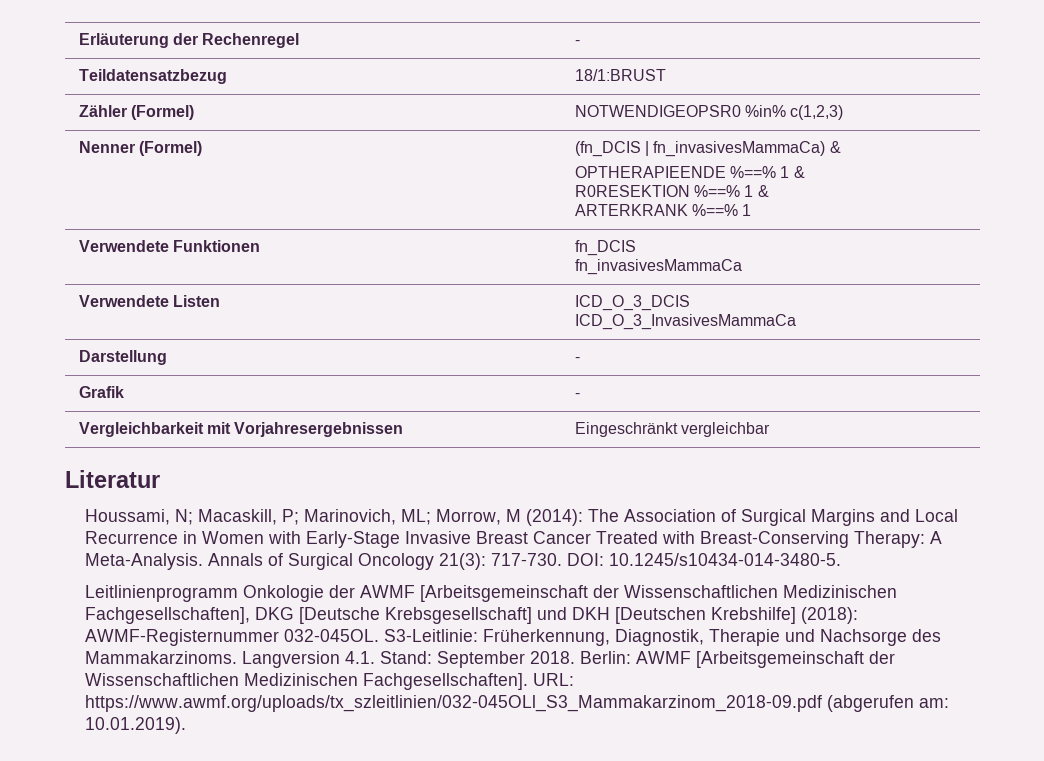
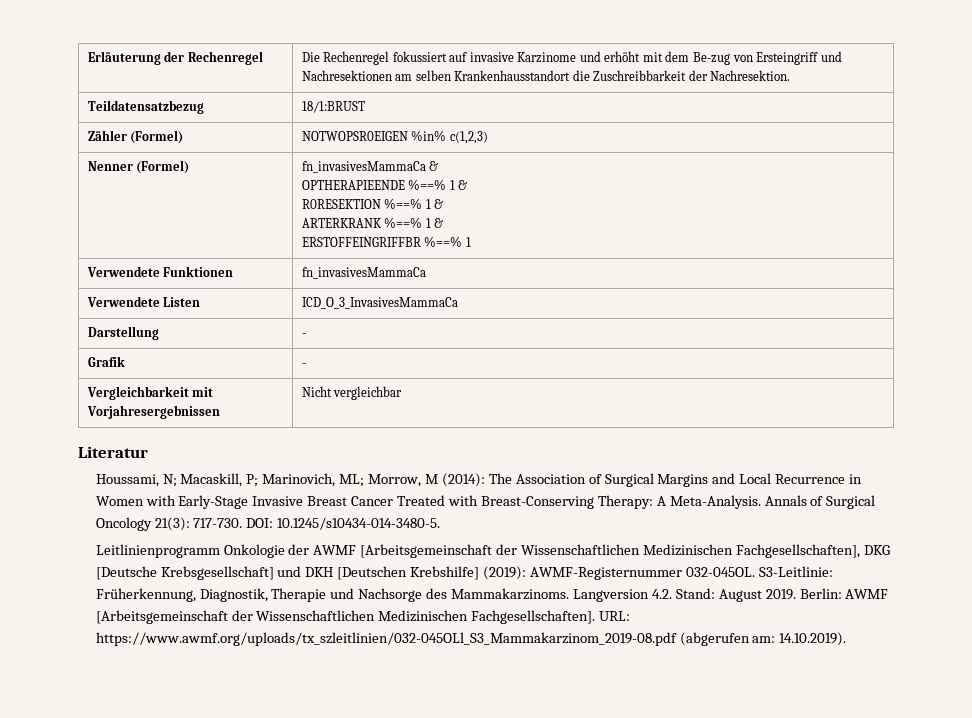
[574,40,580,45] - -> [301,51,842,65] [301,70,791,81] Die Rechenregel fokussiert auf invasive Karzinome und erhöht mit dem Be-zug von Ersteingriff und Nachresektionen am selben Krankenhausstandort die Zuschreibbarkeit der Nachresektion.
[574,105,741,117] NOTWENDIGEOPSR0 -> [301,131,408,141] NOTWOPSR0EIGEN
[574,141,826,157] (fn_DCIS | fn_invasivesMammaCa) -> [301,161,426,173] fn_invasivesMammaCa
(752, 210) none -> [434,218,444,228] [301,236,471,247] & // ERSTOFFEINGRIFFBR %==% 1
[574,240,636,256] fn_DCIS // -> (234, 271) none
[574,295,690,311] ICD_O_3_DCIS // -> (201, 302) none
[574,422,678,437] Eingeschränkt -> [301,386,332,397] Nicht
[801,607,859,624] (2018): -> [483,566,527,580] (2019):
[345,651,576,668] 4.1. Stand: September 2018. -> [651,588,796,602] 4.2. Stand: August 2019.
[85,695,823,712] https://www.awmf.org/uploads/tx_szleitlinien/032-045OLl_S3_Mammakarzinom_2018-09.pdf -> [95,632,677,646] https://www.awmf.org/uploads/tx_szleitlinien/032-045OLl_S3_Mammakarzinom_2019-08.pdf
[85,717,187,734] 10.01.2019). -> [779,632,847,646] 14.10.2019).

